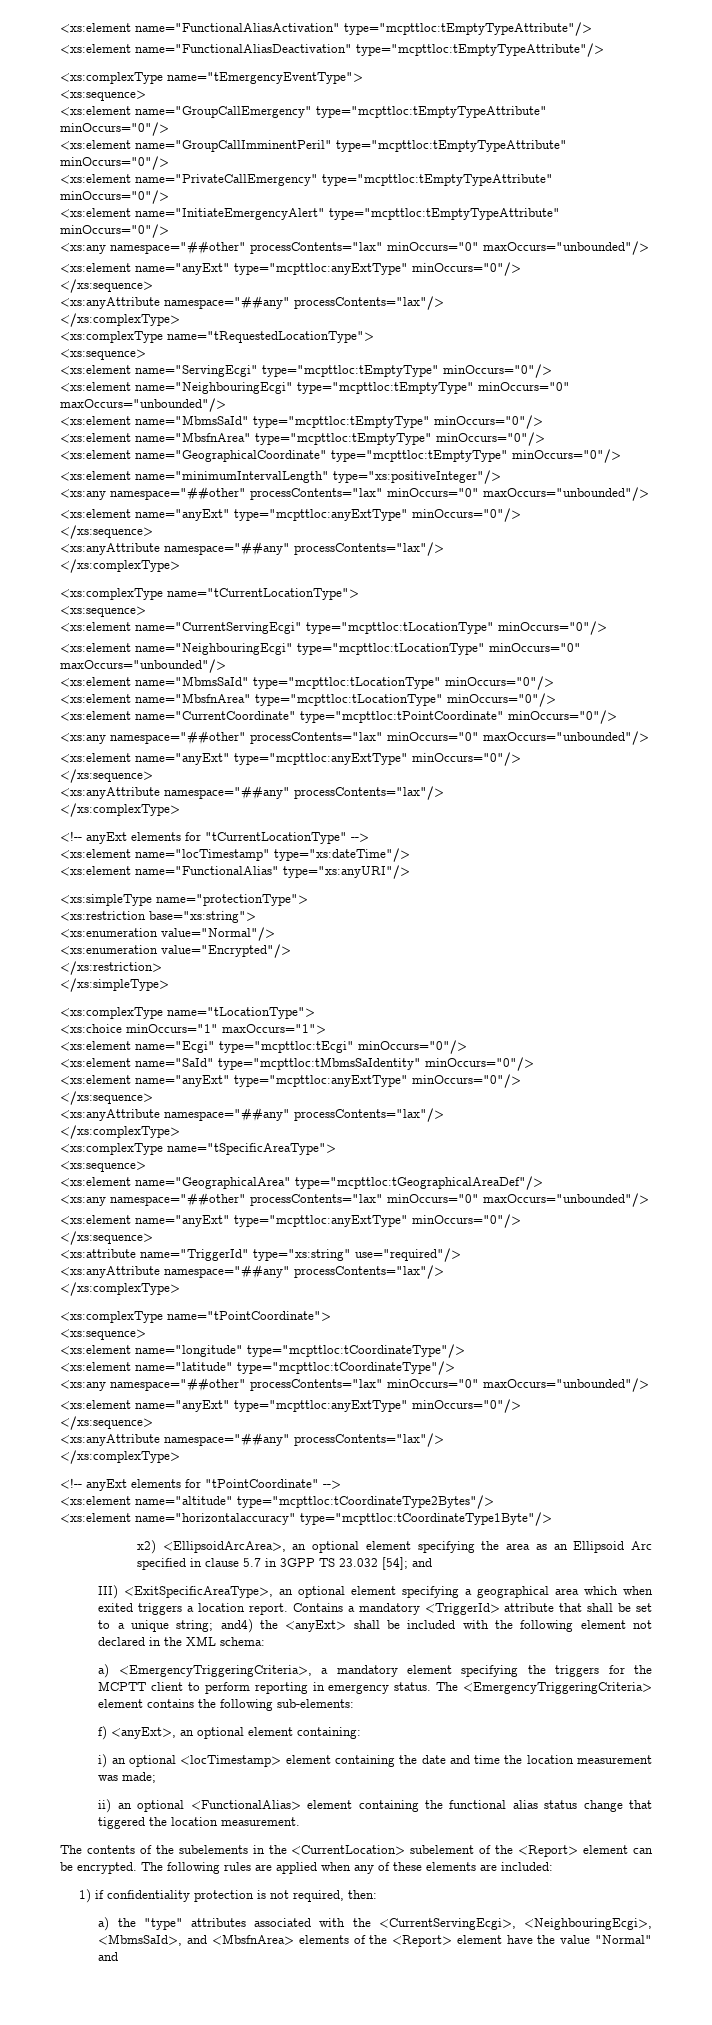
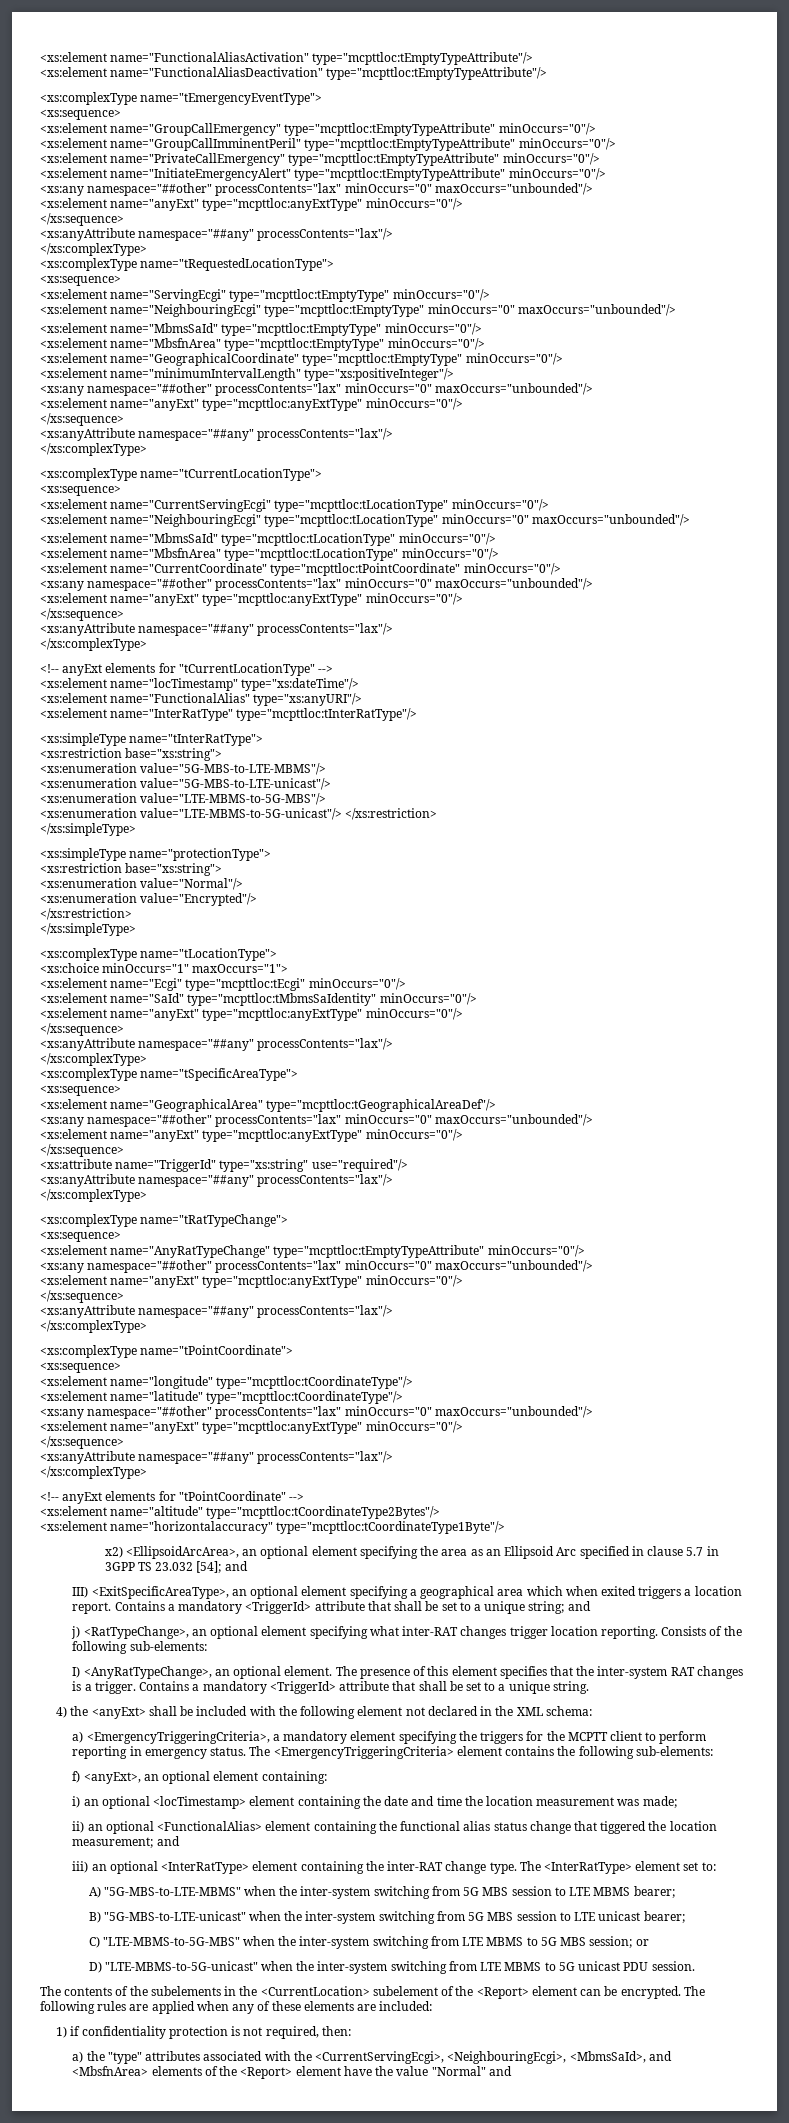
(410, 872) none -> [40,708,418,721] [40,733,264,746] [40,748,223,761] [40,763,327,775] [40,778,332,790] [40,793,327,805] [40,808,438,820] [40,823,136,836] // <xs:element name="InterRatType" type="mcpttloc:tInterRatType"/> // <xs:simpleType name="tInterRatType"> // <xs:restriction base="xs:string"> // <xs:enumeration value="5G-MBS-to-LTE-MBMS"/> // <xs:enumeration value="5G-MBS-to-LTE-unicast"/> // <xs:enumeration value="LTE-MBMS-to-5G-MBS"/> // <xs:enumeration value="LTE-MBMS-to-5G-unicast"/> </xs:restriction> // </xs:simpleType>
(180, 1289) none -> [40,1214,289,1227] [40,1231,121,1242] [40,1245,585,1258] [40,1260,593,1273] [40,1275,463,1288] [40,1290,124,1303] [40,1305,394,1318] [40,1320,147,1333] // <xs:complexType name="tRatTypeChange"> // <xs:sequence> // <xs:element name="AnyRatTypeChange" type="mcpttloc:tEmptyTypeAttribute" minOccurs="0"/> // <xs:any namespace="##other" processContents="lax" minOccurs="0" maxOccurs="unbounded"/> // <xs:element name="anyExt" type="mcpttloc:anyExtType" minOccurs="0"/> // </xs:sequence> // <xs:anyAttribute namespace="##any" processContents="lax"/> // </xs:complexType>
[220,1619,253,1633] and4) -> [567,1601,591,1611] [71,1626,742,1639] [72,1641,207,1654] [72,1666,743,1679] [72,1681,589,1694] [56,1706,68,1718] and // j) <RatTypeChange>, an optional element specifying what inter-RAT changes trigger location reporting. Consists of the following sub-elements: // I) <AnyRatTypeChange>, an optional element. The presence of this element specifies that the inter-system RAT changes is a trigger. Contains a mandatory <TriggerId> attribute that shall be set to a unique string. // 4)
[221,1817,301,1826] measurement. -> [72,1836,180,1848] [72,1861,716,1874] [88,1886,675,1899] [88,1911,685,1924] [88,1936,649,1949] [88,1961,695,1974] measurement; and // iii) an optional <InterRatType> element containing the inter-RAT change type. The <InterRatType> element set to: // A) "5G-MBS-to-LTE-MBMS" when the inter-system switching from 5G MBS session to LTE MBMS bearer; // B) "5G-MBS-to-LTE-unicast" when the inter-system switching from 5G MBS session to LTE unicast bearer; // C) "LTE-MBMS-to-5G-MBS" when the inter-system switching from LTE MBMS to 5G MBS session; or // D) "LTE-MBMS-to-5G-unicast" when the inter-system switching from LTE MBMS to 5G unicast PDU session.

